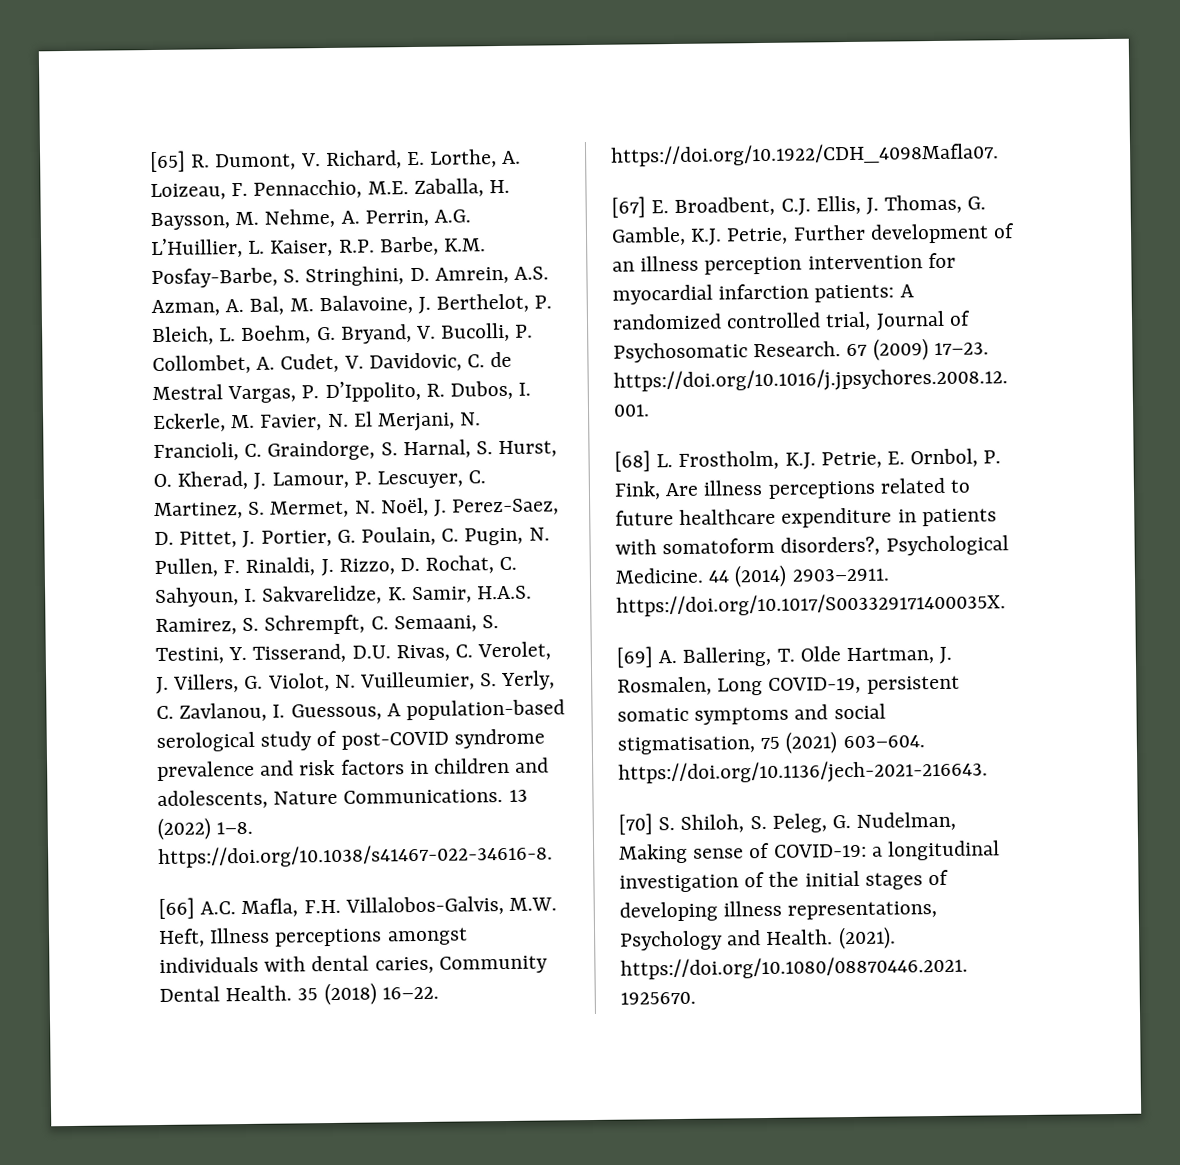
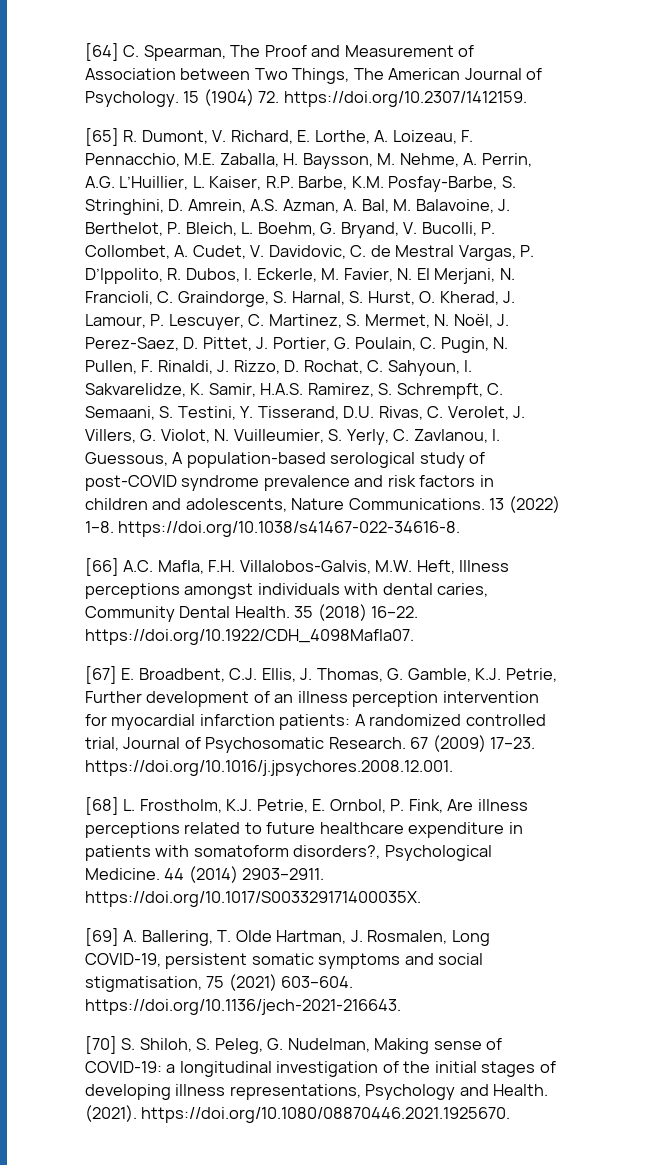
(150, 161) none -> [85,43,475,61] [85,68,543,84] [85,89,527,107] [64] C. Spearman, The Proof and Measurement of Association between Two Things, The American Journal of Psychology. 15 (1904) 72. https://doi.org/10.2307/1412159. //

